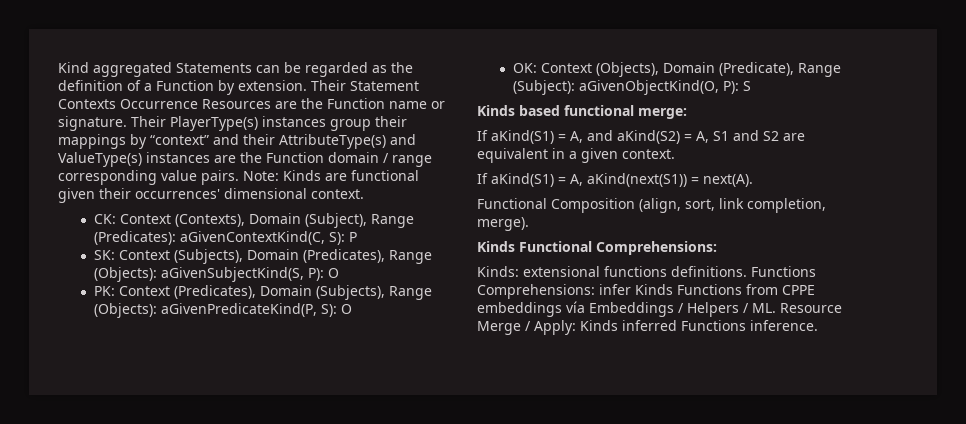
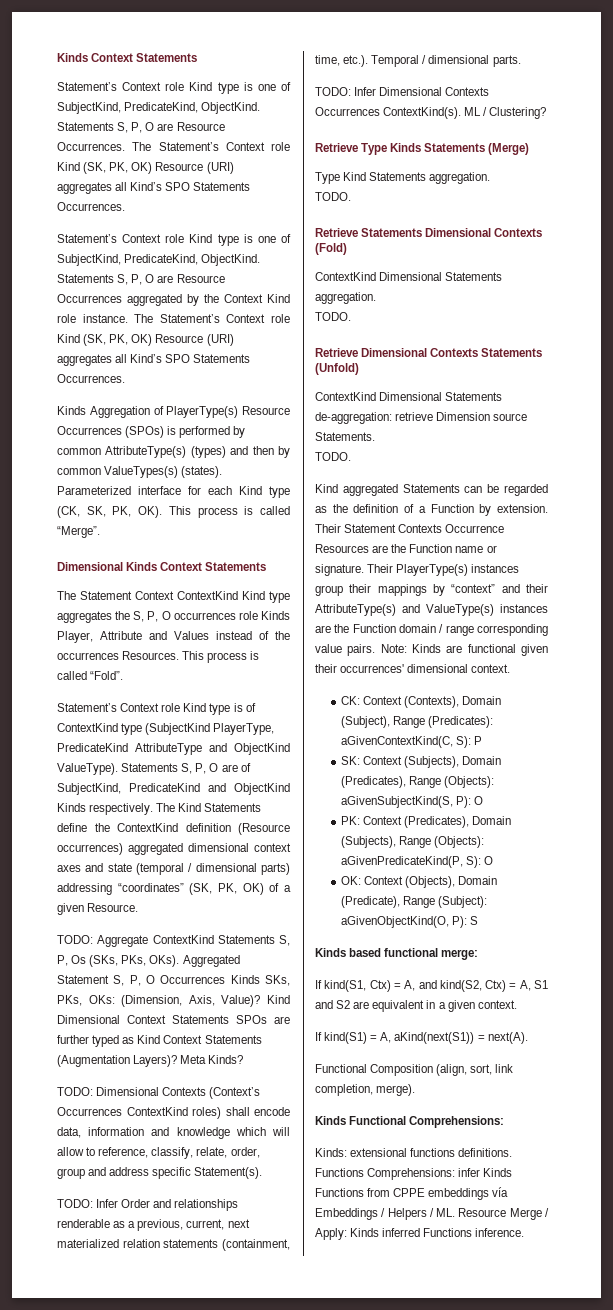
(58, 67) none -> [57,53,198,62] [57,82,291,94] [57,102,261,114] [57,122,225,133] [57,142,290,151] [57,162,234,174] [57,182,251,194] [57,202,125,211] [57,234,291,246] [57,254,261,266] [57,274,225,285] [57,294,290,306] [57,314,290,323] [57,334,234,346] [57,354,251,366] [57,374,125,383] [57,406,290,418] [57,426,246,438] [57,446,290,458] [57,466,223,478] [57,486,290,498] [57,506,290,518] [57,526,100,538] [57,562,267,571] [57,591,290,603] [57,611,290,623] [57,631,290,643] [57,651,260,663] [57,671,124,680] [57,703,256,715] [57,723,275,735] [57,743,290,755] [57,763,251,775] [57,783,290,795] [57,803,262,815] [57,823,290,835] [57,843,291,855] [57,863,290,875] [57,883,291,895] [57,903,139,915] [57,935,290,947] [57,955,240,967] [57,975,290,986] [57,995,290,1007] [57,1015,290,1024] [57,1035,262,1047] [57,1055,244,1067] [57,1087,261,1099] [57,1107,290,1119] [57,1127,290,1139] [57,1147,260,1159] [57,1167,263,1179] [57,1199,239,1211] [57,1219,250,1231] [57,1239,290,1251] [315,55,521,67] [315,87,490,96] [315,107,547,119] [315,143,530,155] [315,172,491,184] [315,192,351,201] [315,228,543,237] [315,243,347,255] [315,272,503,281] [315,292,376,304] [315,312,351,321] [315,348,543,357] [315,363,359,375] [315,392,503,401] [315,412,528,424] [315,432,375,441] [315,452,351,461] Kinds Context Statements // Statement’s Context role Kind type is one of SubjectKind, PredicateKind, ObjectKind. Statements S, P, O are Resource Occurrences. The Statement’s Context role Kind (SK, PK, OK) Resource (URI) aggregates all Kind’s SPO Statements Occurrences. // Statement’s Context role Kind type is one of SubjectKind, PredicateKind, ObjectKind. Statements S, P, O are Resource Occurrences aggregated by the Context Kind role instance. The Statement’s Context role Kind (SK, PK, OK) Resource (URI) aggregates all Kind’s SPO Statements Occurrences. // Kinds Aggregation of PlayerType(s) Resource Occurrences (SPOs) is performed by common AttributeType(s) (types) and then by common ValueTypes(s) (states). Parameterized interface for each Kind type (CK, SK, PK, OK). This process is called “Merge”. // Dimensional Kinds Context Statements // The Statement Context ContextKind Kind type aggregates the S, P, O occurrences role Kinds Player, Attribute and Values instead of the occurrences Resources. This process is called “Fold”. // Statement’s Context role Kind type is of ContextKind type (SubjectKind PlayerType, PredicateKind AttributeType and ObjectKind ValueType). Statements S, P, O are of SubjectKind, PredicateKind and ObjectKind Kinds respectively. The Kind Statements define the ContextKind definition (Resource occurrences) aggregated dimensional context axes and state (temporal / dimensional parts) addressing “coordinates” (SK, PK, OK) of a given Resource. // TODO: Aggregate ContextKind Statements S, P, Os (SKs, PKs, OKs). Aggregated Statement S, P, O Occurrences Kinds SKs, PKs, OKs: (Dimension, Axis, Value)? Kind Dimensional Context Statements SPOs are further typed as Kind Context Statements (Augmentation Layers)? Meta Kinds? // TODO: Dimensional Contexts (Context’s Occurrences ContextKind roles) shall encode data, information and knowledge which will allow to reference, classify, relate, order, group and address specific Statement(s). // TODO: Infer Order and relationships renderable as a previous, current, next materialized relation statements (containment, time, etc.). Temporal / dimensional parts. // TODO: Infer Dimensional Contexts Occurrences ContextKind(s). ML / Clustering? // Retrieve Type Kinds Statements (Merge) // Type Kind Statements aggregation. // TODO. // Retrieve Statements Dimensional Contexts (Fold) // ContextKind Dimensional Statements aggregation. // TODO. // Retrieve Dimensional Contexts Statements (Unfold) // ContextKind Dimensional Statements de-aggregation: retrieve Dimension source Statements. // TODO. //
[491,130,554,144] aKind(S1) -> [324,980,391,992] kind(S1, Ctx)
[617,130,680,144] aKind(S2) -> [439,980,507,992] kind(S2, Ctx)
[491,173,554,187] aKind(S1) -> [324,1032,368,1044] kind(S1)

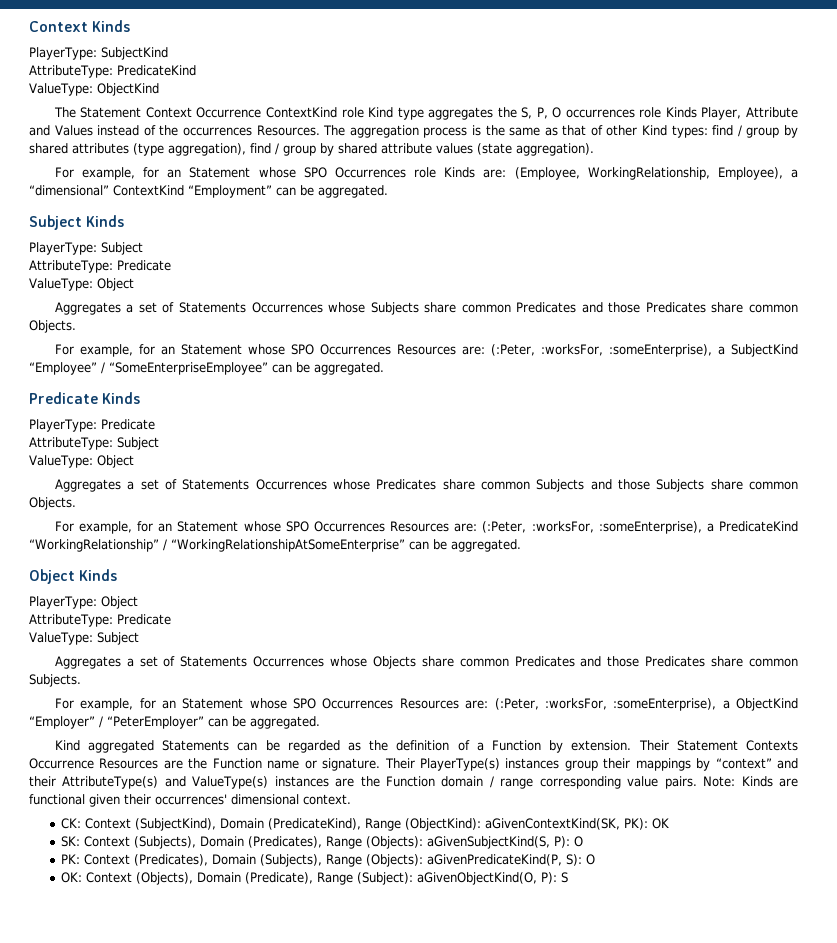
[57,53,198,62] [57,82,291,94] [57,102,261,114] [57,122,225,133] [57,142,290,151] [57,162,234,174] [57,182,251,194] [57,202,125,211] [57,234,291,246] [57,254,261,266] [57,274,225,285] [57,294,290,306] [57,314,290,323] [57,334,234,346] [57,354,251,366] [57,374,125,383] [57,406,290,418] [57,426,246,438] [57,446,290,458] [57,466,223,478] [57,486,290,498] [57,506,290,518] [57,526,100,538] [57,562,267,571] Kinds Context Statements // Statement’s Context role Kind type is one of SubjectKind, PredicateKind, ObjectKind. Statements S, P, O are Resource Occurrences. The Statement’s Context role Kind (SK, PK, OK) Resource (URI) aggregates all Kind’s SPO Statements Occurrences. // Statement’s Context role Kind type is one of SubjectKind, PredicateKind, ObjectKind. Statements S, P, O are Resource Occurrences aggregated by the Context Kind role instance. The Statement’s Context role Kind (SK, PK, OK) Resource (URI) aggregates all Kind’s SPO Statements Occurrences. // Kinds Aggregation of PlayerType(s) Resource Occurrences (SPOs) is performed by common AttributeType(s) (types) and then by common ValueTypes(s) (states). Parameterized interface for each Kind type (CK, SK, PK, OK). This process is called “Merge”. // Dimensional Kinds Context Statements -> [29,20,131,32] [29,47,168,60] [29,65,196,78] [29,83,159,96] Context Kinds // PlayerType: SubjectKind // AttributeType: PredicateKind // ValueType: ObjectKind
[177,591,238,600] ContextKind -> [196,107,364,118] Occurrence ContextKind role
[182,651,260,663] [57,671,124,680] [57,703,256,715] [57,723,275,735] [57,743,290,755] [57,763,251,775] [57,783,290,795] [57,803,262,815] [57,823,290,835] [57,843,291,855] [57,863,290,875] [57,883,291,895] [57,903,139,915] [57,935,290,947] [57,955,240,967] [57,975,290,986] [57,995,290,1007] [57,1015,290,1024] [57,1035,262,1047] [57,1055,244,1067] [57,1087,261,1099] [57,1107,290,1119] [57,1127,290,1139] [57,1147,260,1159] [57,1167,263,1179] [57,1199,239,1211] [57,1219,250,1231] [57,1239,290,1251] [315,55,521,67] [315,87,490,96] [315,107,547,119] [315,143,530,155] [315,172,491,184] [315,192,351,201] [315,228,543,237] [315,243,347,255] [315,272,503,281] [315,292,376,304] [315,312,351,321] [315,348,543,357] [315,363,359,375] [315,392,503,401] [315,412,528,424] [315,432,375,441] [315,452,351,461] This process is called “Fold”. // Statement’s Context role Kind type is of ContextKind type (SubjectKind PlayerType, PredicateKind AttributeType and ObjectKind ValueType). Statements S, P, O are of SubjectKind, PredicateKind and ObjectKind Kinds respectively. The Kind Statements define the ContextKind definition (Resource occurrences) aggregated dimensional context axes and state (temporal / dimensional parts) addressing “coordinates” (SK, PK, OK) of a given Resource. // TODO: Aggregate ContextKind Statements S, P, Os (SKs, PKs, OKs). Aggregated Statement S, P, O Occurrences Kinds SKs, PKs, OKs: (Dimension, Axis, Value)? Kind Dimensional Context Statements SPOs are further typed as Kind Context Statements (Augmentation Layers)? Meta Kinds? // TODO: Dimensional Contexts (Context’s Occurrences ContextKind roles) shall encode data, information and knowledge which will allow to reference, classify, relate, order, group and address specific Statement(s). // TODO: Infer Order and relationships renderable as a previous, current, next materialized relation statements (containment, time, etc.). Temporal / dimensional parts. // TODO: Infer Dimensional Contexts Occurrences ContextKind(s). ML / Clustering? // Retrieve Type Kinds Statements (Merge) // Type Kind Statements aggregation. // TODO. // Retrieve Statements Dimensional Contexts (Fold) // ContextKind Dimensional Statements aggregation. // TODO. // Retrieve Dimensional Contexts Statements (Unfold) // ContextKind Dimensional Statements de-aggregation: retrieve Dimension source Statements. // TODO. -> [323,125,799,138] [29,143,594,156] [54,167,798,180] [29,185,388,198] [29,215,125,230] [29,242,143,255] [29,260,171,273] [29,278,134,291] [54,302,798,315] [29,320,76,333] [54,344,798,357] [29,362,384,375] [29,392,141,404] [29,419,155,432] [29,437,159,450] [29,455,134,468] [54,479,799,492] [29,497,76,510] [54,521,798,534] [29,539,521,552] [29,569,118,584] [29,596,138,609] [29,614,171,627] [29,632,139,645] [54,656,799,669] [29,674,81,687] [54,698,799,711] [29,716,320,729] The aggregation process is the same as that of other Kind types: find / group by shared attributes (type aggregation), find / group by shared attribute values (state aggregation). // For example, for an Statement whose SPO Occurrences role Kinds are: (Employee, WorkingRelationship, Employee), a “dimensional” ContextKind “Employment” can be aggregated. // Subject Kinds // PlayerType: Subject // AttributeType: Predicate // ValueType: Object // Aggregates a set of Statements Occurrences whose Subjects share common Predicates and those Predicates share common Objects. // For example, for an Statement whose SPO Occurrences Resources are: (:Peter, :worksFor, :someEnterprise), a SubjectKind “Employee” / “SomeEnterpriseEmployee” can be aggregated. // Predicate Kinds // PlayerType: Predicate // AttributeType: Subject // ValueType: Object // Aggregates a set of Statements Occurrences whose Predicates share common Subjects and those Subjects share common Objects. // For example, for an Statement whose SPO Occurrences Resources are: (:Peter, :worksFor, :someEnterprise), a PredicateKind “WorkingRelationship” / “WorkingRelationshipAtSomeEnterprise” can be aggregated. // Object Kinds // PlayerType: Object // AttributeType: Predicate // ValueType: Subject // Aggregates a set of Statements Occurrences whose Objects share common Predicates and those Predicates share common Subjects. // For example, for an Statement whose SPO Occurrences Resources are: (:Peter, :worksFor, :someEnterprise), a ObjectKind “Employer” / “PeterEmployer” can be aggregated.
[404,696,502,708] [341,716,494,728] [341,736,483,748] (Contexts), Domain (Subject), Range (Predicates): aGivenContextKind(C, S): P -> [135,818,670,831] (SubjectKind), Domain (PredicateKind), Range (ObjectKind): aGivenContextKind(SK, PK): OK
[315,948,479,960] [315,980,548,992] [315,1000,517,1012] [315,1032,528,1044] [315,1064,514,1076] [315,1084,416,1096] [315,1116,505,1128] [315,1148,513,1157] [315,1168,513,1180] [315,1187,509,1200] [315,1208,549,1220] [315,1228,525,1240] // Kinds based functional merge: // If kind(S1, Ctx) = A, and kind(S2, Ctx) = A, S1 and S2 are equivalent in a given context. // If kind(S1) = A, aKind(next(S1)) = next(A). // Functional Composition (align, sort, link completion, merge). // Kinds Functional Comprehensions: // Kinds: extensional functions definitions. Functions Comprehensions: infer Kinds Functions from CPPE embeddings vía Embeddings / Helpers / ML. Resource Merge / Apply: Kinds inferred Functions inference. -> (569, 877) none

